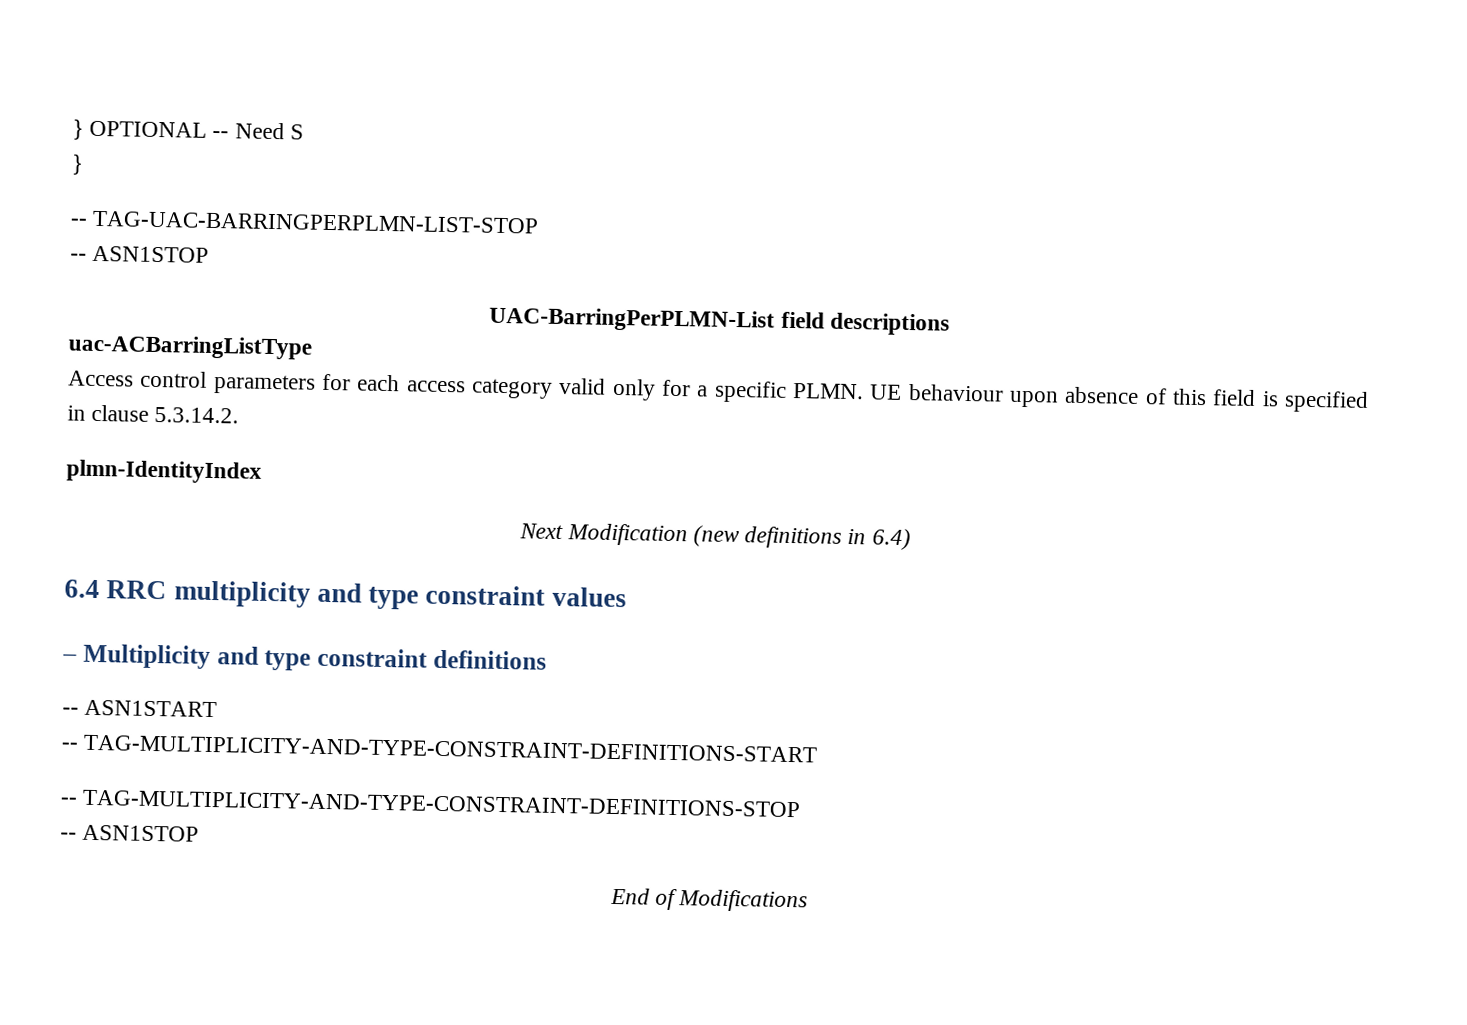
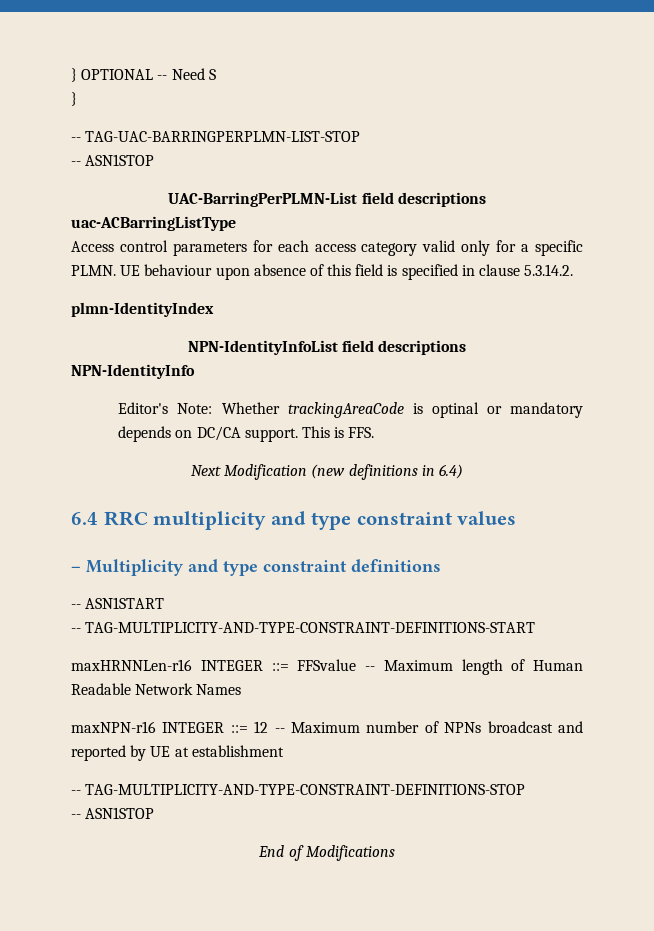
(262, 471) none -> [187,340,467,355] [71,364,195,379] [118,402,583,418] [118,426,375,442] // NPN-IdentityInfoList field descriptions // NPN-IdentityInfo // Editor's Note: Whether trackingAreaCode is optinal or mandatory depends on DC/CA support. This is FFS.
(818, 748) none -> [71,659,583,675] [71,683,242,695] [71,721,583,733] [71,745,284,761] // maxHRNNLen-r16 INTEGER ::= FFSvalue -- Maximum length of Human Readable Network Names // maxNPN-r16 INTEGER ::= 12 -- Maximum number of NPNs broadcast and reported by UE at establishment

